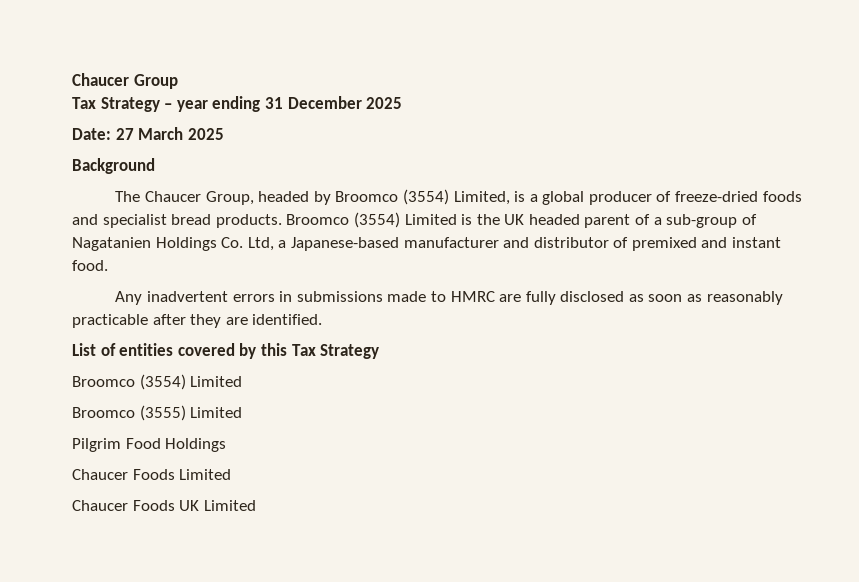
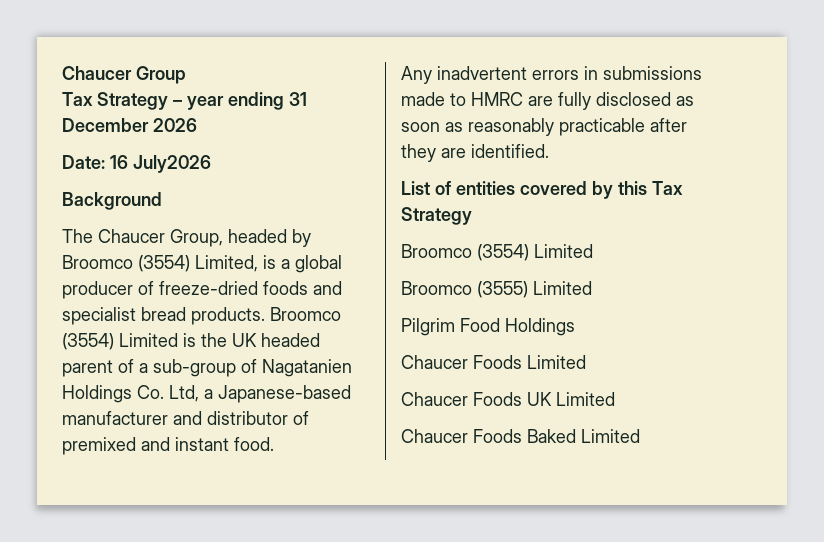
[366,97,403,109] 2025 -> [153,118,197,132] 2026
[115,127,224,140] 27 March 2025 -> [110,155,211,173] 16 July2026
(256, 505) none -> [401,429,640,443] // Chaucer Foods Baked Limited

